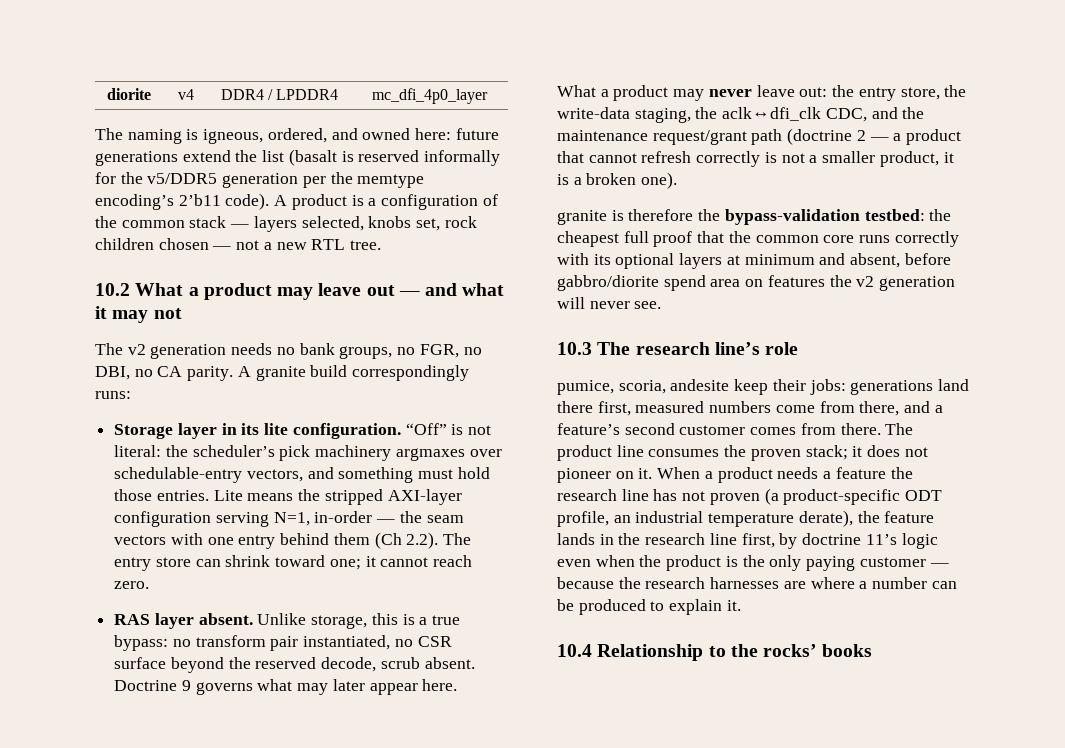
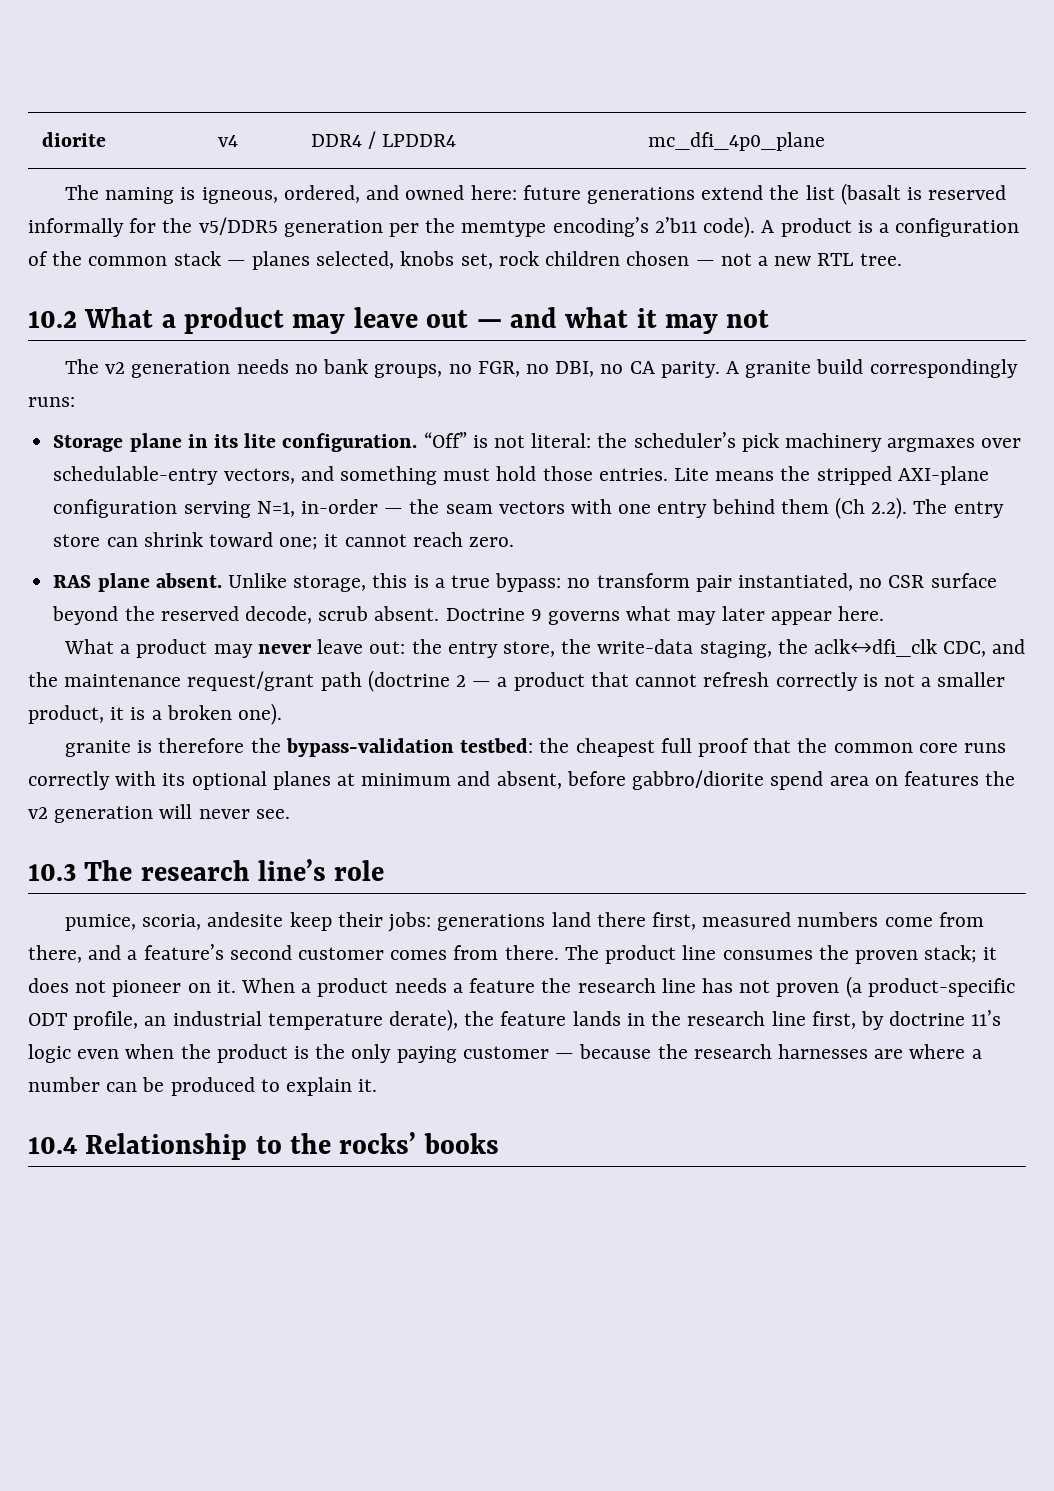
[371,88,488,104] mc_dfi_4p0_layer -> [647,132,825,151] mc_dfi_4p0_plane
[253,216,297,232] layers -> [252,251,311,270] planes
[177,423,217,439] layer -> [129,433,182,452] plane
[387,489,462,505] AXI-layer -> [897,466,989,485] AXI-plane
[154,613,194,629] layer -> [97,573,150,592] plane
[679,253,723,269] layers -> [272,771,331,790] planes

